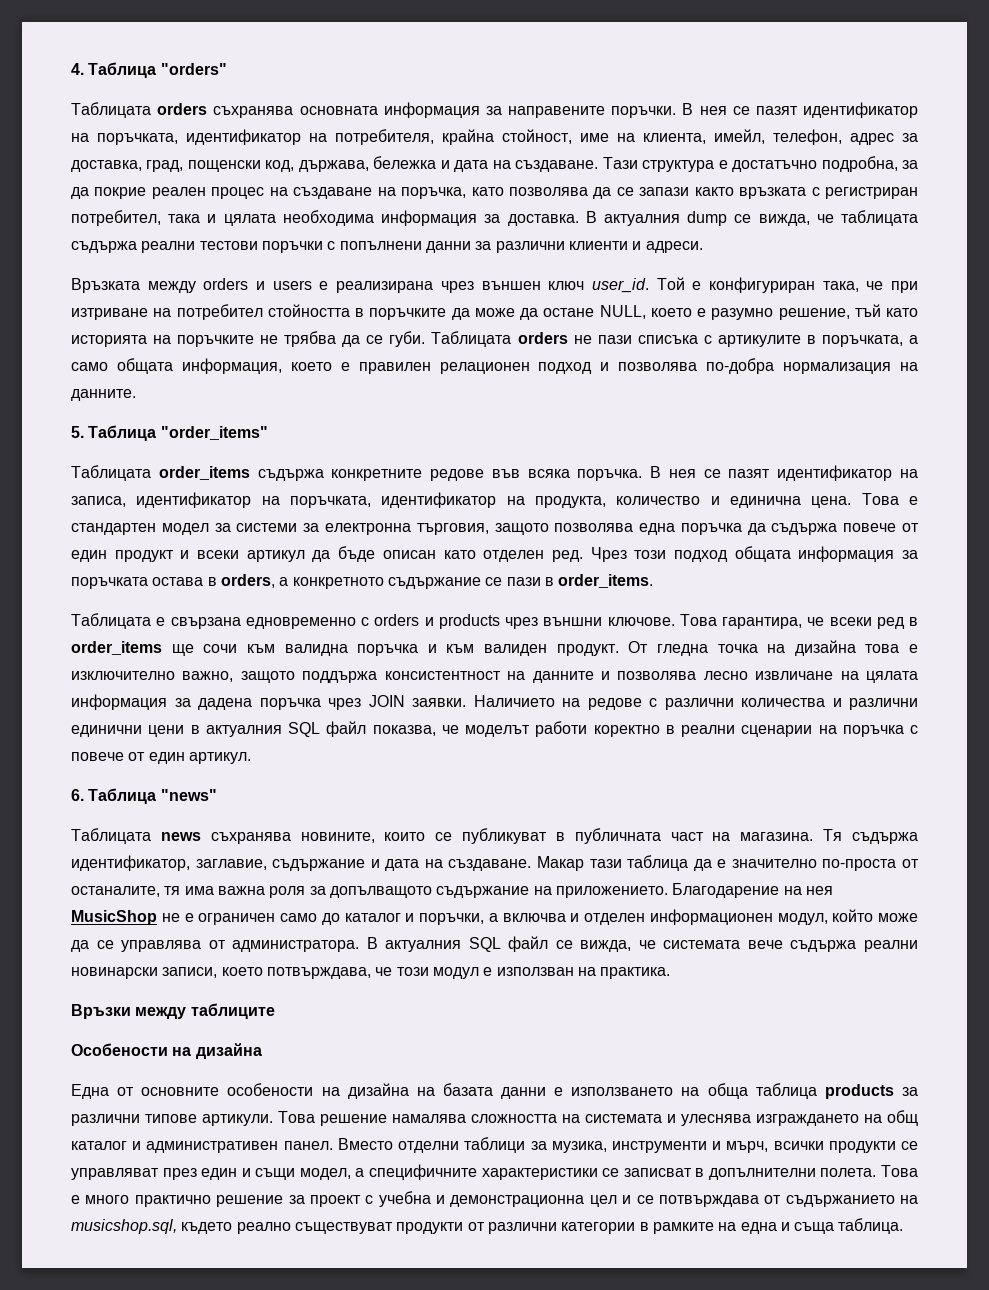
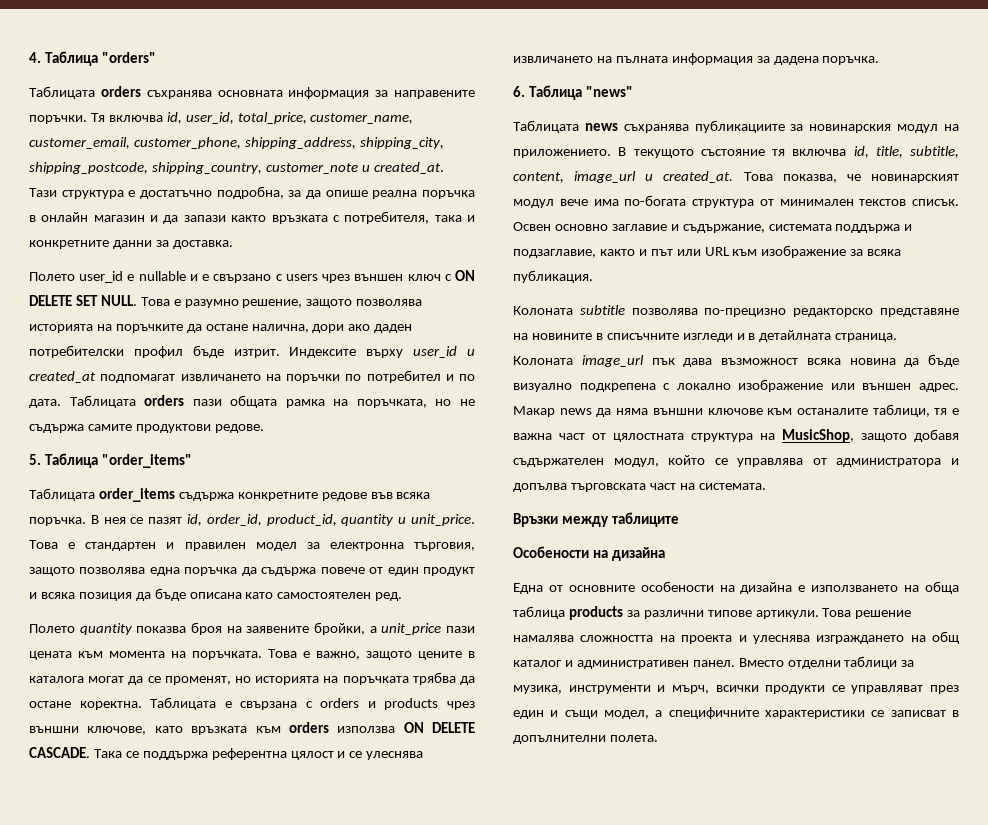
[682,102,918,118] [71,129,918,145] [71,156,599,172] В нея се пазят идентификатор на поръчката, идентификатор на потребителя, крайна стойност, име на клиента, имейл, телефон, адрес за доставка, град, пощенски код, държава, бележка и дата на създаване. -> [90,112,414,124] [29,137,444,149] [29,162,444,174] Тя включва id, user_id, total_price, customer_name, customer_email, customer_phone, shipping_address, shipping_city, shipping_postcode, shipping_country, customer_note и created_at.
[94,187,918,199] [71,210,918,226] [71,241,703,253] [71,277,918,293] [71,304,692,320] покрие реален процес на създаване на поръчка, като позволява да се запази както връзката с регистриран потребител, така и цялата необходима информация за доставка. В актуалния dump се вижда, че таблицата съдържа реални тестови поръчки с попълнени данни за различни клиенти и адреси. // Връзката между orders и users е реализирана чрез външен ключ user_id. Той е конфигуриран така, че при изтриване на потребител стойността в поръчките да може да остане NULL, което -> [325,190,476,199] [29,211,476,224] [29,240,233,249] [29,270,475,283] [29,295,170,306] опише реална поръчка в онлайн магазин и да запази както връзката с потребителя, така и конкретните данни за доставка. // Полето user_id е nullable и е свързано с users чрез външен ключ с ON DELETE SET NULL. Това
[854,304,918,317] тъй като -> [306,299,423,308] защото позволява
[260,331,918,347] [71,358,918,374] [71,389,136,401] не трябва да се губи. Таблицата orders не пази списъка с артикулите в поръчката, а само общата информация, което е правилен релационен подход и позволява по-добра нормализация на данните. -> [186,324,413,333] [29,345,476,358] [29,370,475,383] [29,395,475,408] [29,424,264,433] да остане налична, дори ако даден потребителски профил бъде изтрит. Индексите върху user_id и created_at подпомагат извличането на поръчки по потребител и по дата. Таблицата orders пази общата рамка на поръчката, но не съдържа самите продуктови редове.
[777,465,918,481] [71,492,919,508] [71,523,298,535] идентификатор на записа, идентификатор на поръчката, идентификатор на продукта, количество и единична цена. Това е стандартен модел за системи -> [187,514,476,526] [29,540,297,551] id, order_id, product_id, quantity и unit_price. Това е стандартен и правилен модел
[197,546,918,562] [71,574,654,589] всеки артикул да бъде описан като отделен ред. Чрез този подход общата информация за поръчката остава в orders, а конкретното съдържание се пази в order_items. // -> [40,588,403,601] [29,622,475,635] [29,649,475,660] [29,672,475,685] [29,701,142,710] всяка позиция да бъде описана като самостоятелен ред. // Полето quantity показва броя на заявените бройки, а unit_price пази цената към момента на поръчката. Това е важно, защото цените в каталога могат да се променят, но историята на поръчката трябва да остане коректна.
[245,617,356,629] едновременно -> (298, 705) none
[607,614,918,629] [71,640,918,656] [71,671,918,683] [71,694,918,710] [71,721,918,737] [71,752,251,764] ключове. Това гарантира, че всеки ред в order_items ще сочи към валидна поръчка и към валиден продукт. От гледна точка на дизайна това е изключително важно, защото поддържа консистентност на данните и позволява лесно извличане на цялата информация за дадена поръчка чрез JOIN заявки. Наличието на редове с различни количества и различни единични цени в актуалния SQL файл показва, че моделът работи коректно в реални сценарии на поръчка с повече от един артикул. -> [87,722,475,735] [29,747,424,760] [513,53,880,65] ключове, като връзката към orders използва ON DELETE CASCADE. Така се поддържа референтна цялост и се улеснява извличането на пълната информация за дадена поръчка.
[300,828,918,844] [71,855,919,871] [71,883,833,898] [71,909,918,925] [71,936,918,952] [71,967,671,979] новините, които се публикуват в публичната част на магазина. Тя съдържа идентификатор, заглавие, съдържание и дата на създаване. Макар тази таблица да е значително по-проста от останалите, тя има важна роля за допълващото съдържание на приложението. Благодарение на нея MusicShop не е ограничен само до каталог и поръчки, а включва и отделен информационен модул, който може да се управлява от администратора. В актуалния SQL файл се вижда, че системата вече съдържа реални новинарски записи, което потвърждава, че този модул е използван на практика. -> [694,120,959,133] [513,146,959,158] [513,171,959,183] [513,195,959,208] [513,222,913,233] [513,245,902,258] [513,270,593,283] [513,305,959,317] [513,330,898,342] [513,354,959,367] [513,379,959,392] [513,404,959,417] [513,429,959,443] [513,455,959,467] [513,483,766,492] публикациите за новинарския модул на приложението. В текущото състояние тя включва id, title, subtitle, content, image_url и created_at. Това показва, че новинарският модул вече има по-богата структура от минимален текстов списък. Освен основно заглавие и съдържание, системата поддържа и подзаглавие, както и път или URL към изображение за всяка публикация. // Колоната subtitle позволява по-прецизно редакторско представяне на новините в списъчните изгледи и в детайлната страница. Колоната image_url пък дава възможност всяка новина да бъде визуално подкрепена с локално изображение или външен адрес. Макар news да няма външни ключове към останалите таблици, тя е важна част от цялостната структура на MusicShop, защото добавя съдържателен модул, който се управлява от администратора и допълва търговската част на системата.
[416,1083,547,1099] на базата данни -> (793, 588) none
[585,1114,662,1123] системата -> [681,635,733,644] проекта
[880,1165,918,1177] [71,1191,918,1207] [71,1218,904,1234] Това е много практично решение за проект с учебна и демонстрационна цел и се потвърждава от съдържанието на musicshop.sql, където реално съществуват продукти от различни категории в рамките на една и съща таблица. -> (658, 738) none

